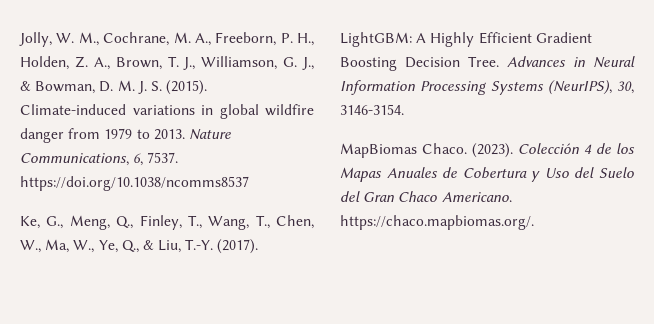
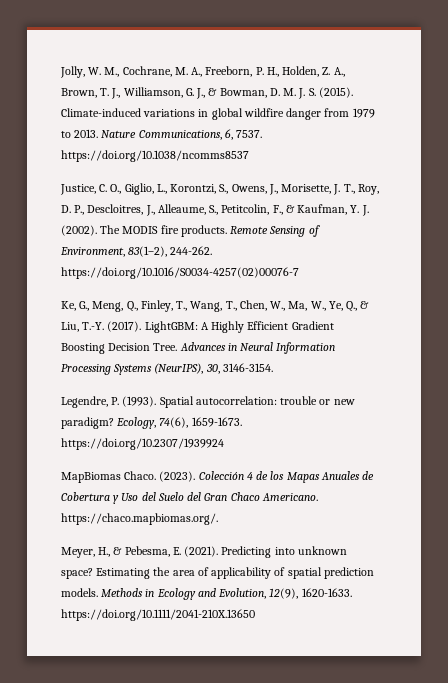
(249, 183) none -> [60,183,379,195] [61,204,369,216] [61,225,320,237] [60,246,213,257] [61,267,299,279] // Justice, C. O., Giglio, L., Korontzi, S., Owens, J., Morisette, J. T., Roy, D. P., Descloitres, J., Alleaume, S., Petitcolin, F., & Kaufman, Y. J. (2002). The MODIS fire products. Remote Sensing of Environment, 83(1–2), 244-262. https://doi.org/10.1016/S0034-4257(02)00076-7
(404, 109) none -> [61,396,355,408] [61,417,242,429] [61,438,224,450] // Legendre, P. (1993). Spatial autocorrelation: trouble or new paradigm? Ecology, 74(6), 1659-1673. https://doi.org/10.2307/1939924
(534, 222) none -> [61,546,347,558] [61,567,374,579] [61,588,352,600] [61,609,255,621] // Meyer, H., & Pebesma, E. (2021). Predicting into unknown space? Estimating the area of applicability of spatial prediction models. Methods in Ecology and Evolution, 12(9), 1620-1633. https://doi.org/10.1111/2041-210X.13650

